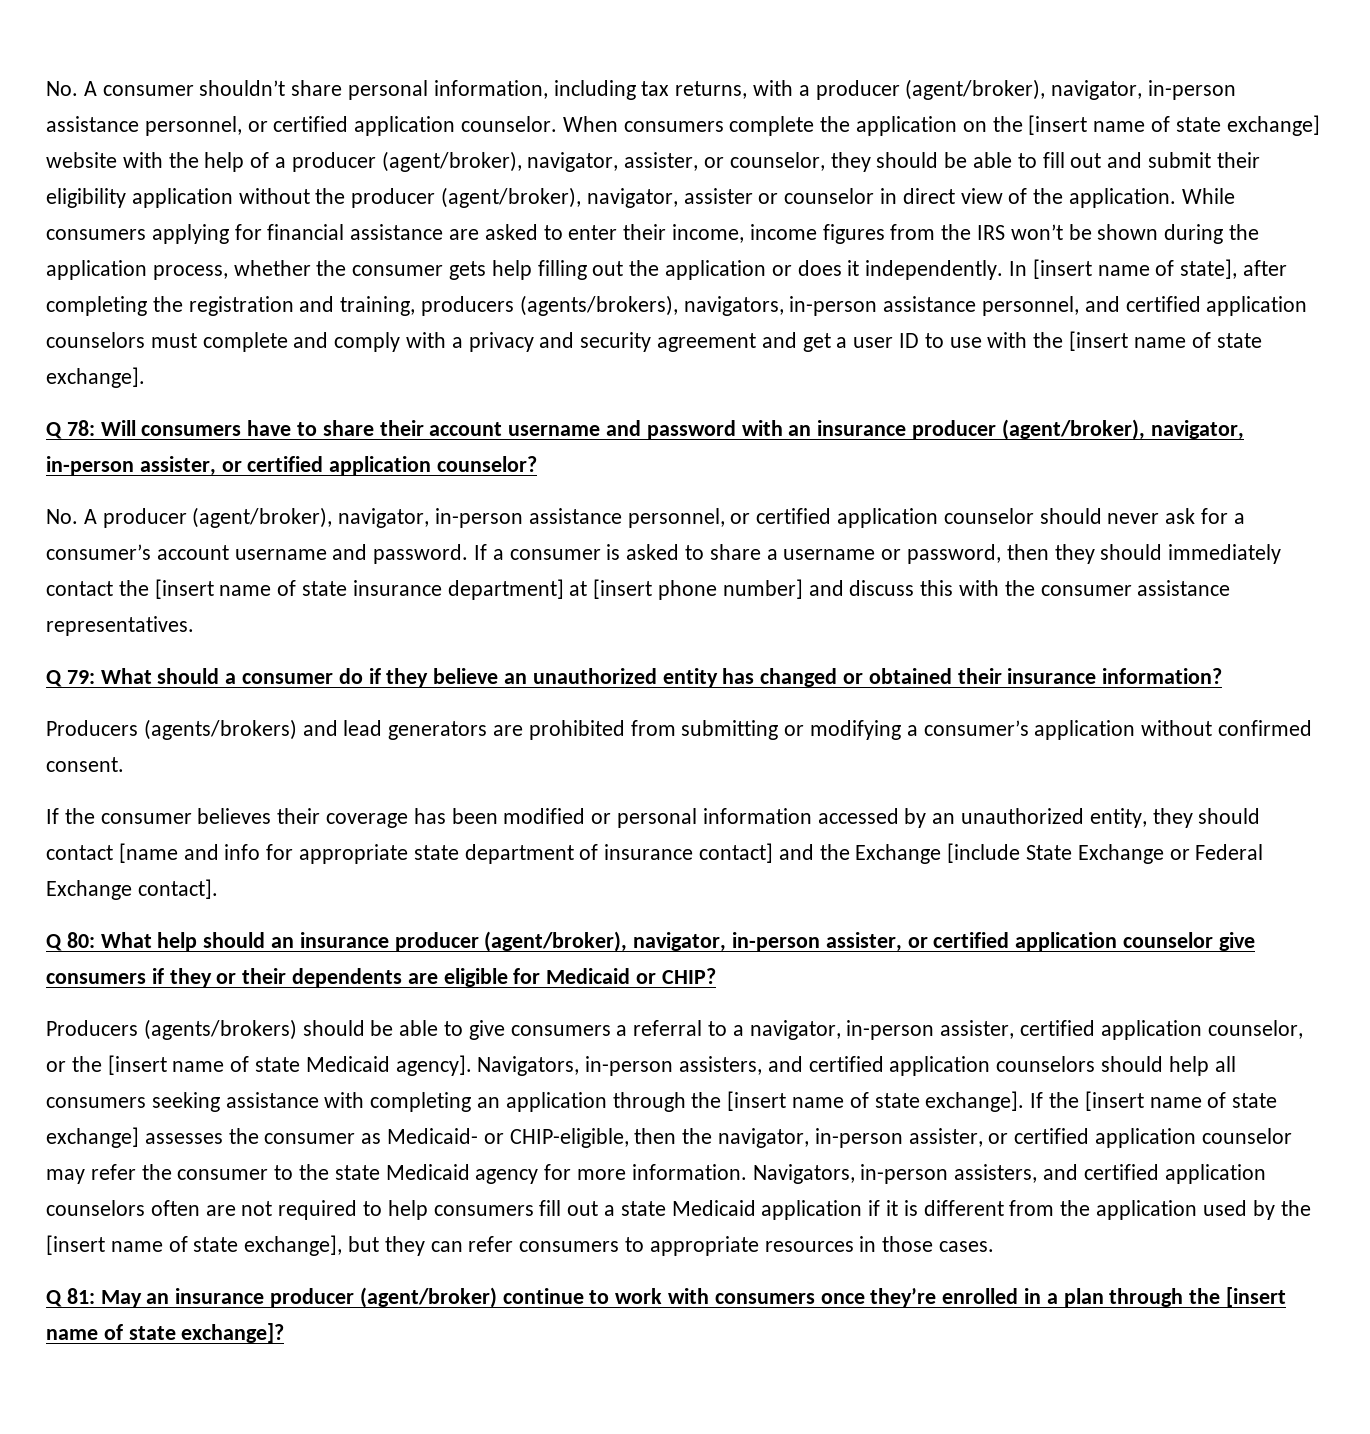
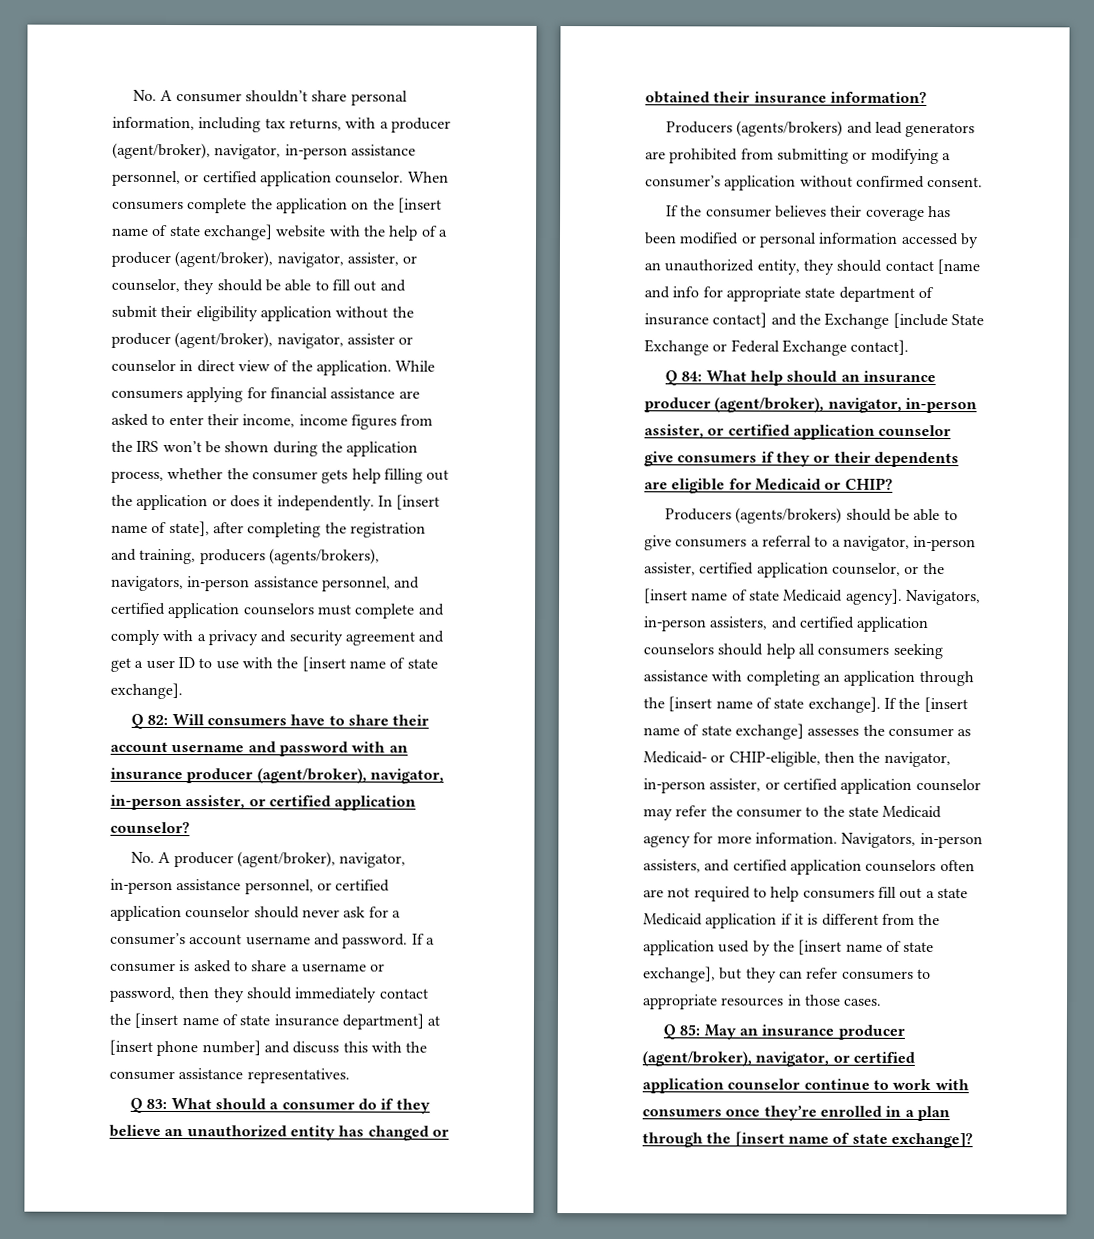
[66,420,95,436] 78: -> [147,714,169,726] 82:
[66,670,95,684] 79: -> [146,1098,168,1110] 83:
[66,932,95,948] 80: -> [681,371,703,382] 84:
[66,1288,95,1304] 81: -> [679,1024,701,1036] 85:
[359,1287,497,1308] (agent/broker) -> [642,1051,915,1067] [642,1078,801,1094] (agent/broker), navigator, or certified application counselor

